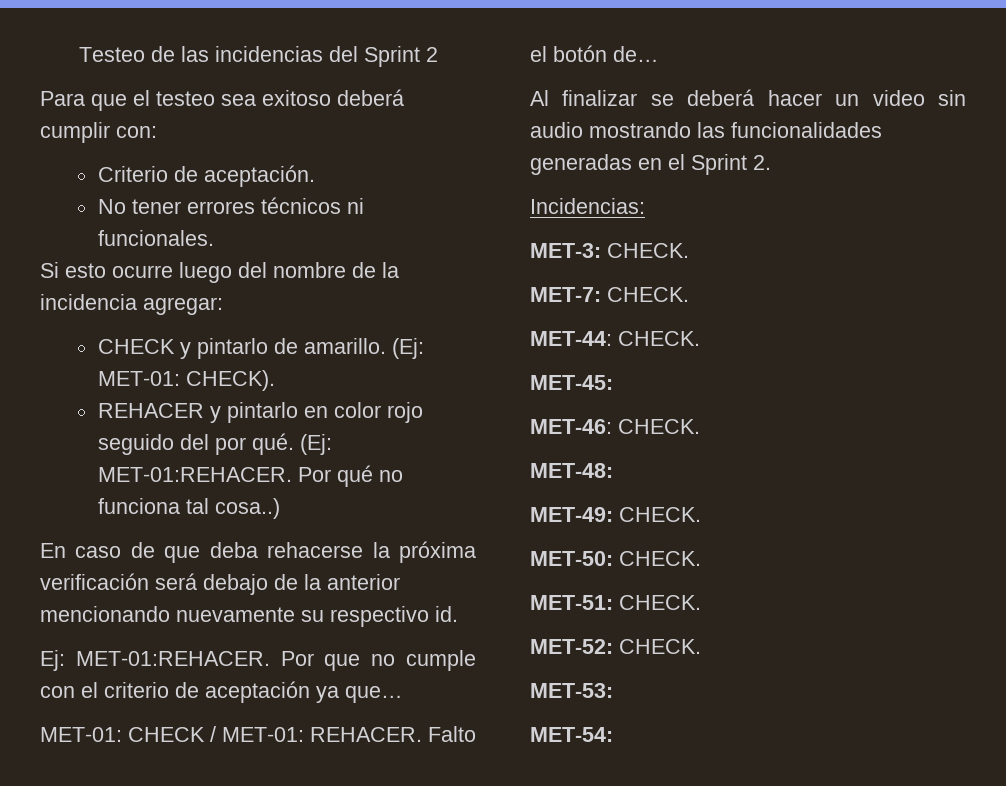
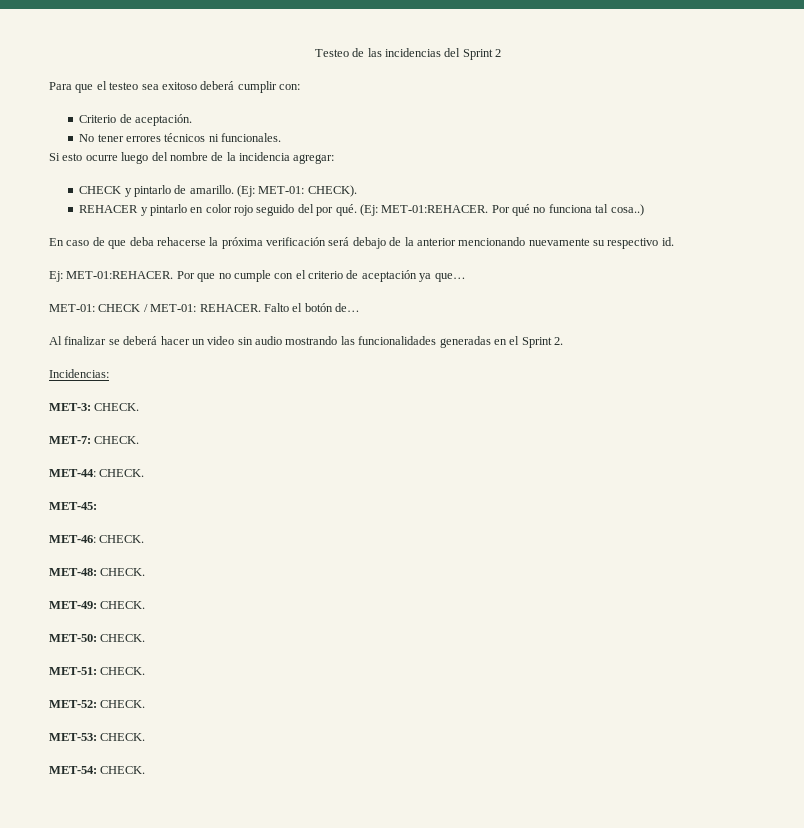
(613, 470) none -> [100,568,146,576] CHECK.
(613, 690) none -> [100,733,146,741] CHECK.
(613, 734) none -> [100,766,146,774] CHECK.

